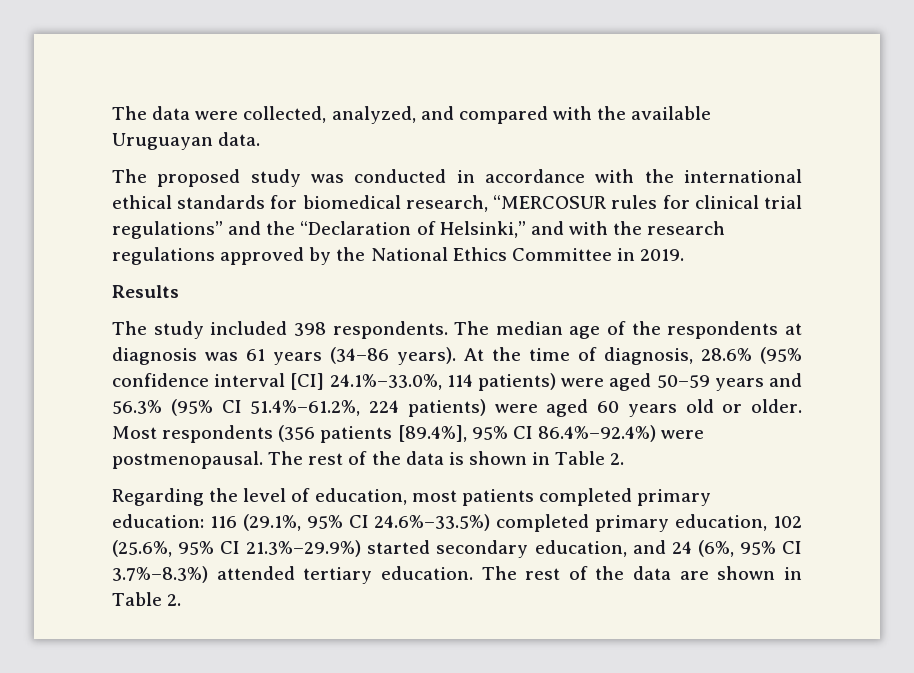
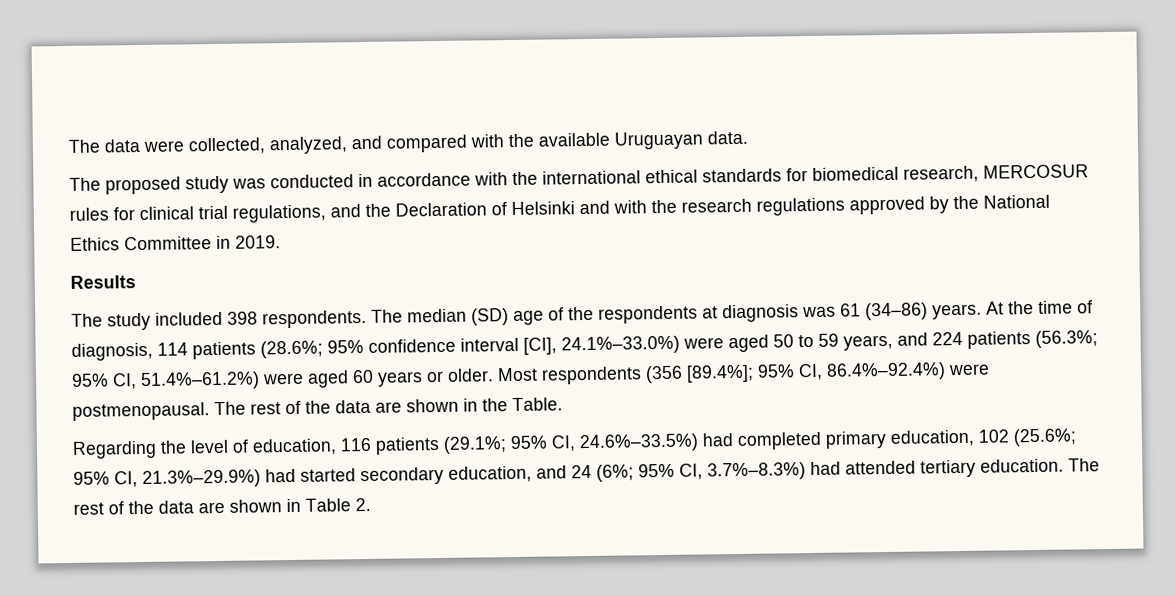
[493,195,607,209] “MERCOSUR -> [983,164,1089,179] MERCOSUR
[112,221,223,239] regulations” -> [232,204,326,223] regulations,
[300,221,526,238] “Declaration of Helsinki,” -> [395,201,575,217] Declaration of Helsinki
(563, 328) none -> [471,308,509,326] (SD)
[273,347,456,365] years (34–86 years). -> [865,302,982,321] (34–86) years.
[701,347,802,364] [112,373,803,391] [112,399,486,417] 28.6% (95% confidence interval [CI] 24.1%–33.0%, 114 patients) were aged 50–59 years and 56.3% (95% CI 51.4%–61.2%, 224 patients) -> [157,330,1098,360] [71,371,260,391] 114 patients (28.6%; 95% confidence interval [CI], 24.1%–33.0%) were aged 50 to 59 years, and 224 patients (56.3%; 95% CI, 51.4%–61.2%)
[685,399,714,413] old -> (423, 379) none
[320,425,533,443] patients [89.4%], 95% CI -> [686,363,823,383] [89.4%]; 95% CI,
[448,451,625,465] is shown in Table 2. -> [375,397,563,413] are shown in the Table.
[411,488,712,506] [112,514,803,532] [112,540,362,557] most patients completed primary education: 116 (29.1%, 95% CI 24.6%–33.5%) completed primary education, 102 (25.6%, 95% CI 21.3%–29.9%) -> [340,428,1077,455] [73,468,296,488] 116 patients (29.1%; 95% CI, 24.6%–33.5%) had completed primary education, 102 (25.6%; 95% CI, 21.3%–29.9%) had
[697,540,803,557] [112,566,208,583] (6%, 95% CI 3.7%–8.3%) -> [596,461,841,482] (6%; 95% CI, 3.7%–8.3%) had

